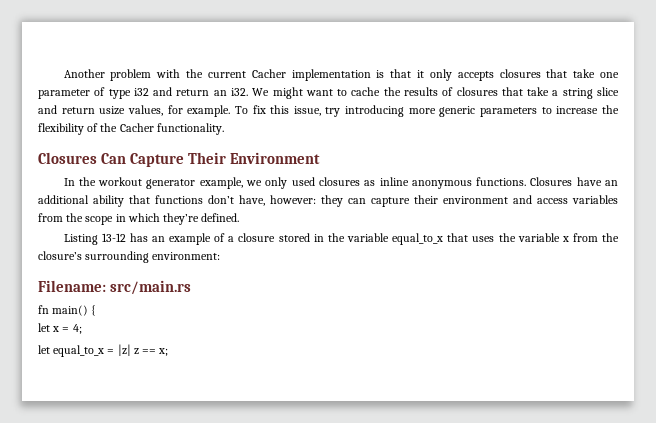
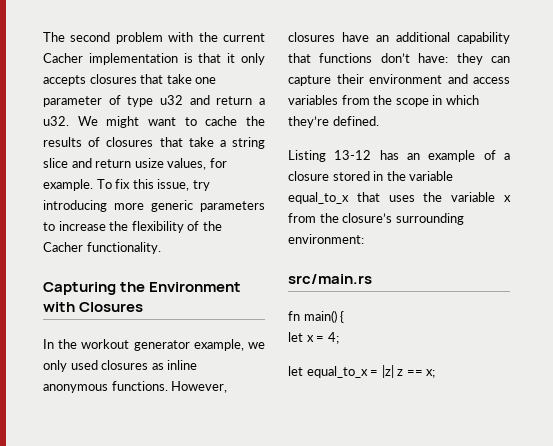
[63,69,105,78] Another -> [43,32,111,42] The second
[133,87,248,96] i32 and return an i32. -> [160,95,265,105] [43,116,69,126] u32 and return a u32.
[38,152,321,167] Closures Can Capture Their Environment -> [43,282,242,295] [43,302,144,312] Capturing the Environment with Closures
[530,177,573,186] Closures -> [171,381,228,393] [288,32,335,42] However, closures
[93,195,124,207] ability -> [457,32,510,44] capability
[239,195,316,206] have, however: -> [418,53,449,63] have:
[38,280,106,292] Filename: -> (364, 239) none

